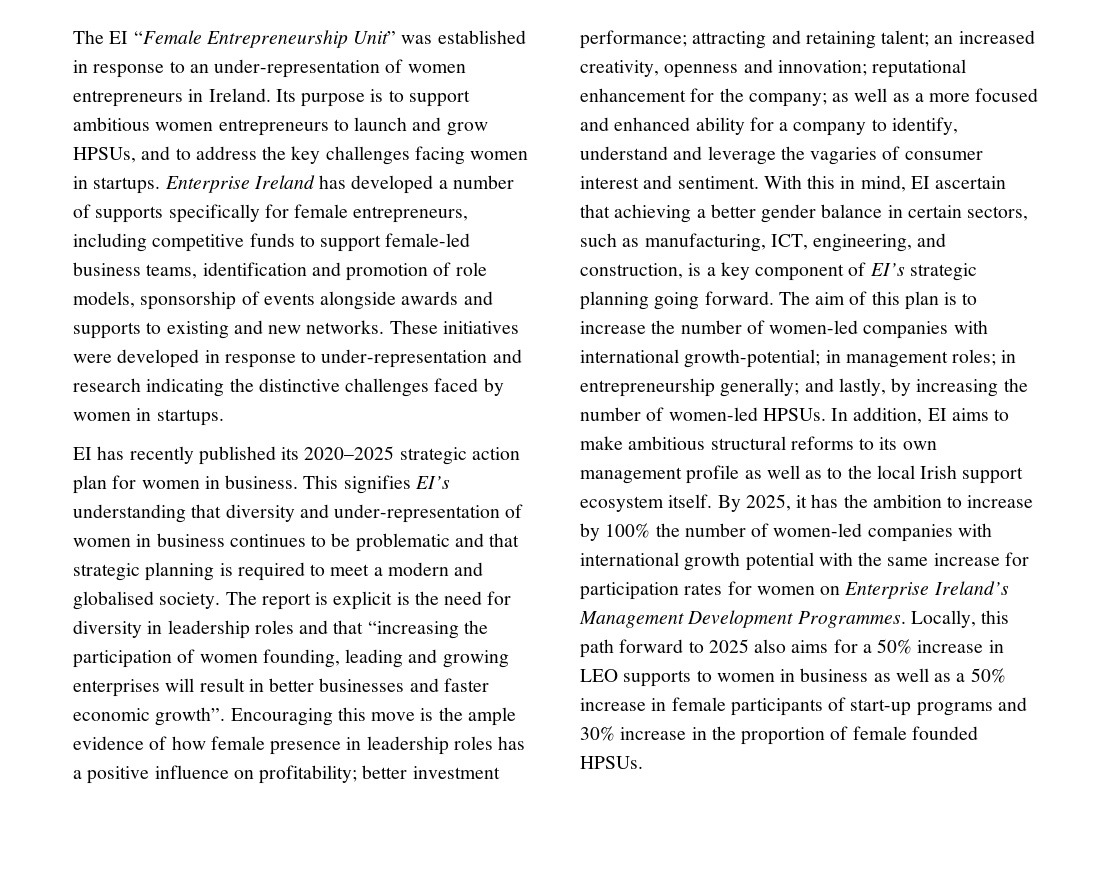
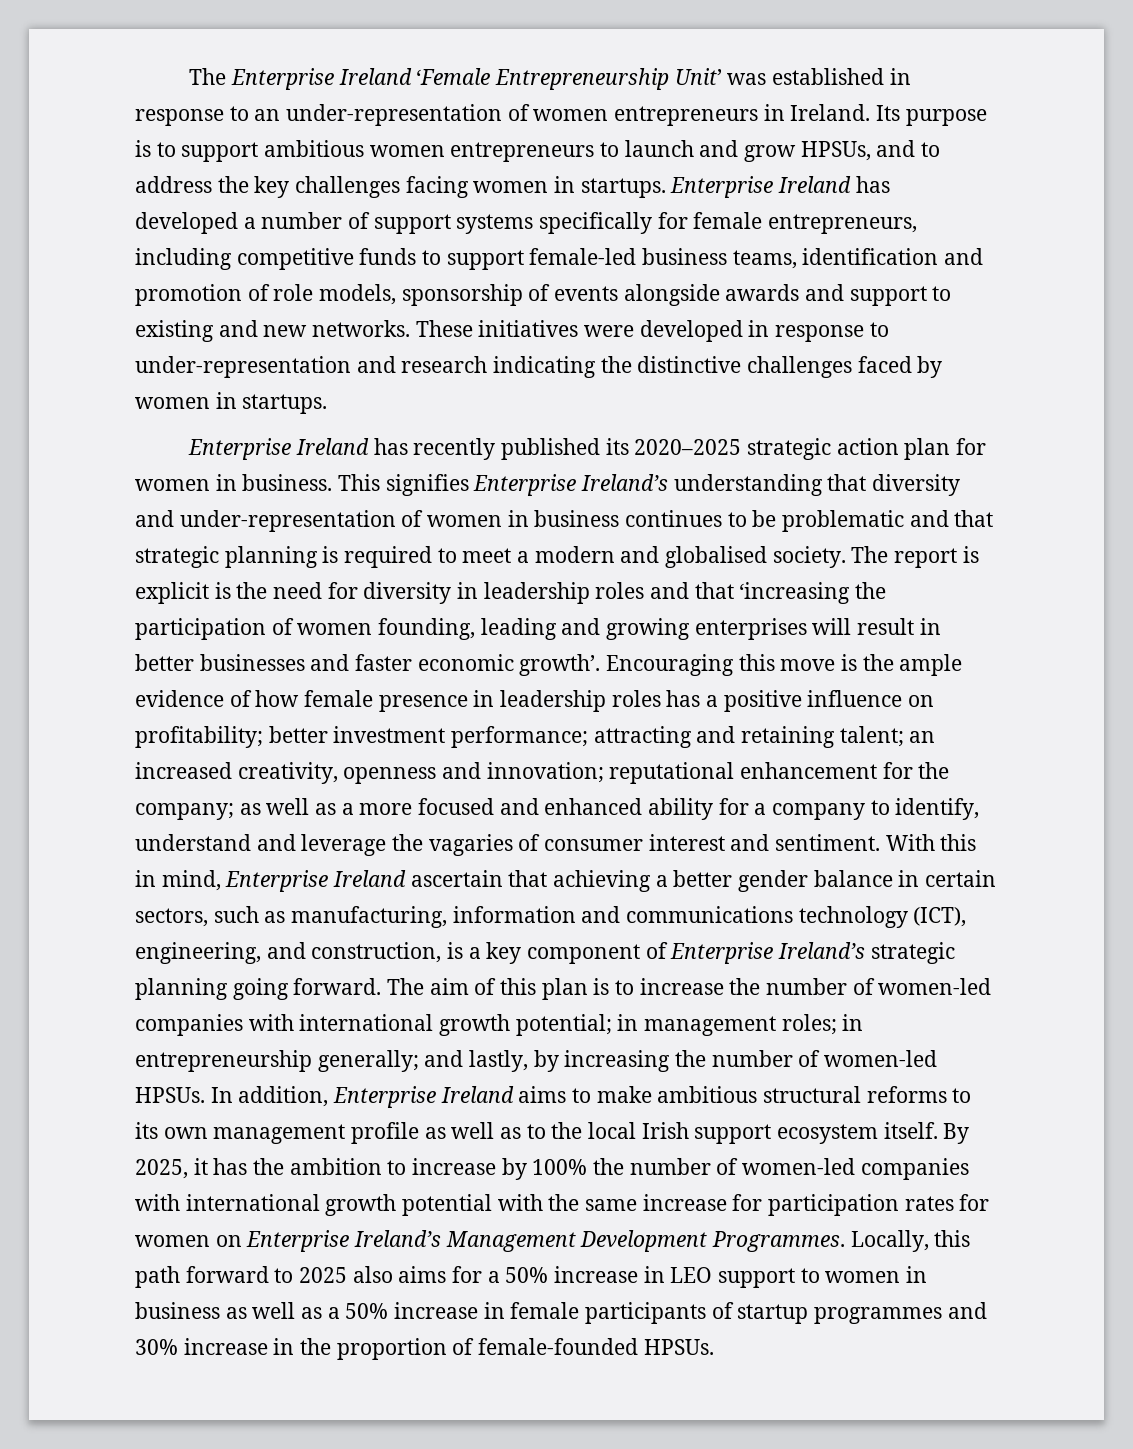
[73,30,397,48] The EI “Female Entrepreneurship Unit” -> [189,68,722,90] The Enterprise Ireland ‘Female Entrepreneurship Unit’
[95,206,164,223] supports -> [373,214,534,234] support systems
[73,322,141,339] supports -> [849,286,927,306] support
[73,447,92,460] EI -> [188,438,370,460] Enterprise Ireland
[414,476,450,489] EI’s -> [473,474,669,496] Enterprise Ireland’s
[367,621,459,639] “increasing -> [739,582,851,604] ‘increasing
[155,707,226,726] growth”. -> [519,654,601,676] growth’.
[910,176,930,189] EI -> [225,870,407,892] Enterprise Ireland
[770,234,808,250] ICT, -> [452,906,967,928] information and communications technology (ICT),
[869,263,905,276] EI’s -> [670,942,866,964] Enterprise Ireland’s
[684,349,821,368] growth-potential; -> [439,1014,612,1036] growth potential;
[927,408,947,421] EI -> [333,1086,514,1108] Enterprise Ireland
[623,670,692,687] supports -> [718,1268,796,1288] support
[850,699,993,716] start-up programs -> [737,1304,943,1324] startup programmes
[852,726,978,740] female founded -> [478,1338,639,1355] female-founded

